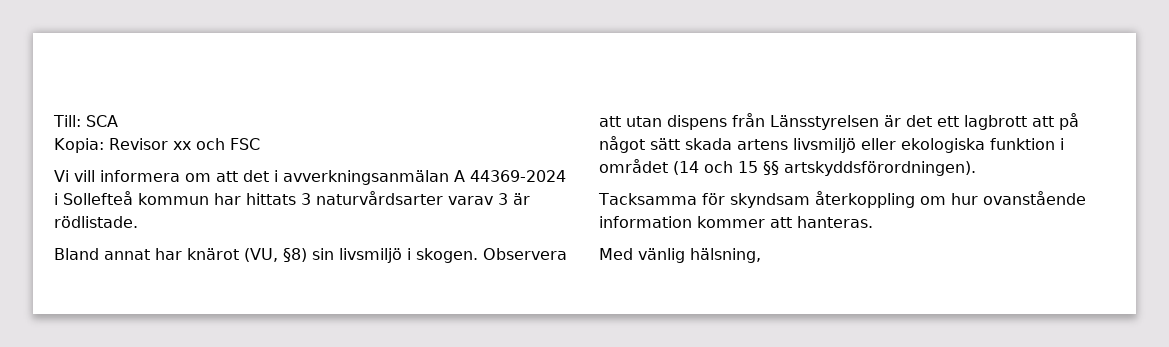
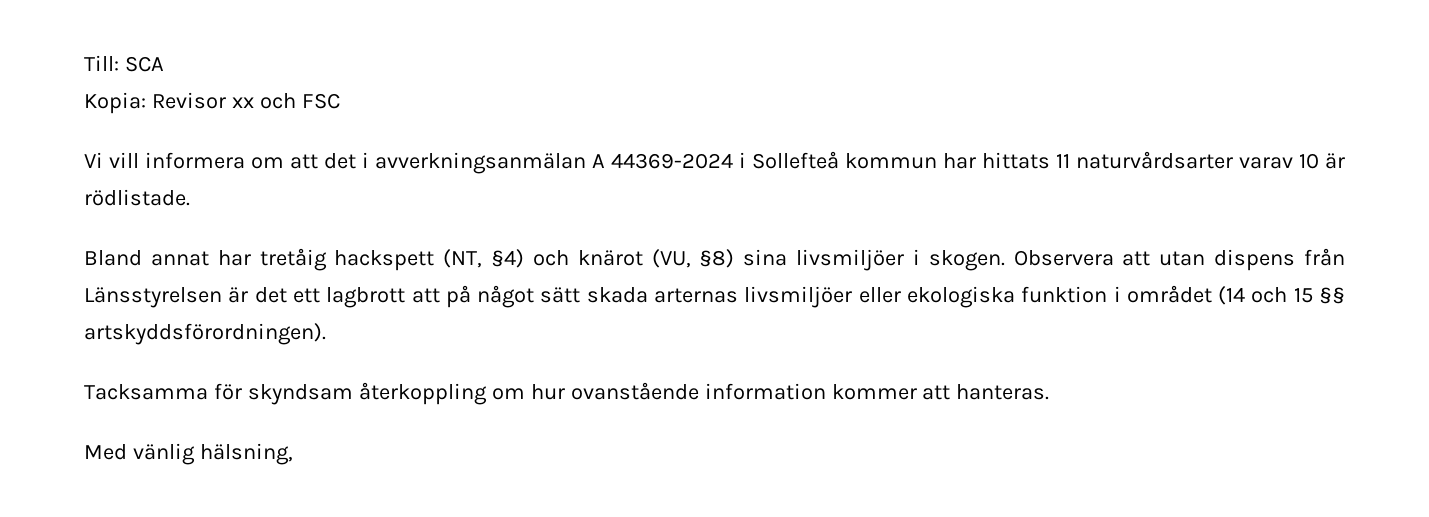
[301,193,311,205] 3 -> [1056,154,1070,168] 11
[498,193,508,205] 3 -> [1299,153,1319,169] 10
(182, 254) none -> [259,248,569,271] tretåig hackspett (NT, §4) och
[312,248,402,263] sin livsmiljö -> [743,249,905,271] sina livsmiljöer
[737,138,856,153] artens livsmiljö -> [654,286,853,308] arternas livsmiljöer

